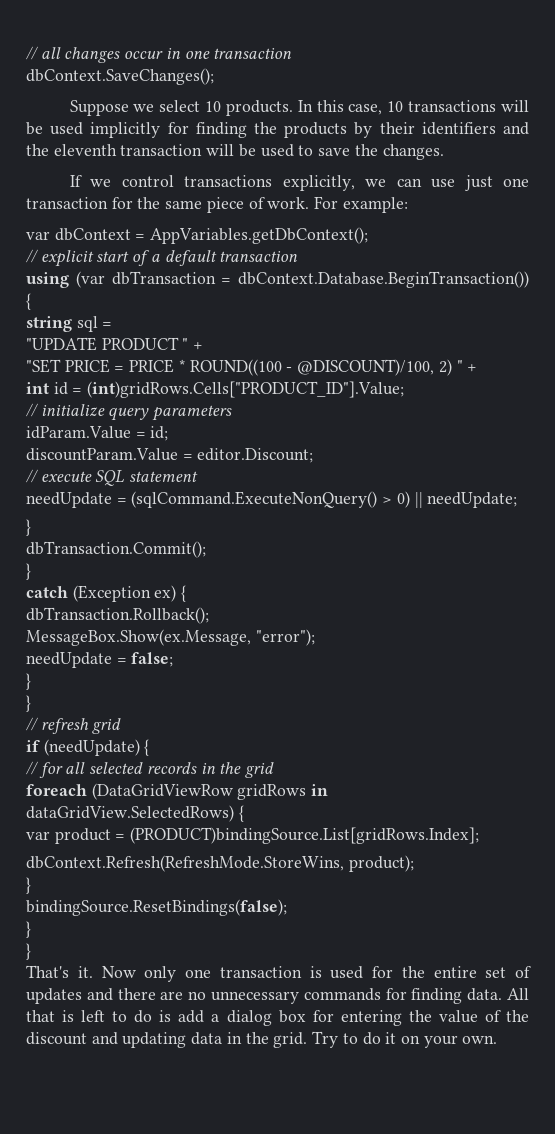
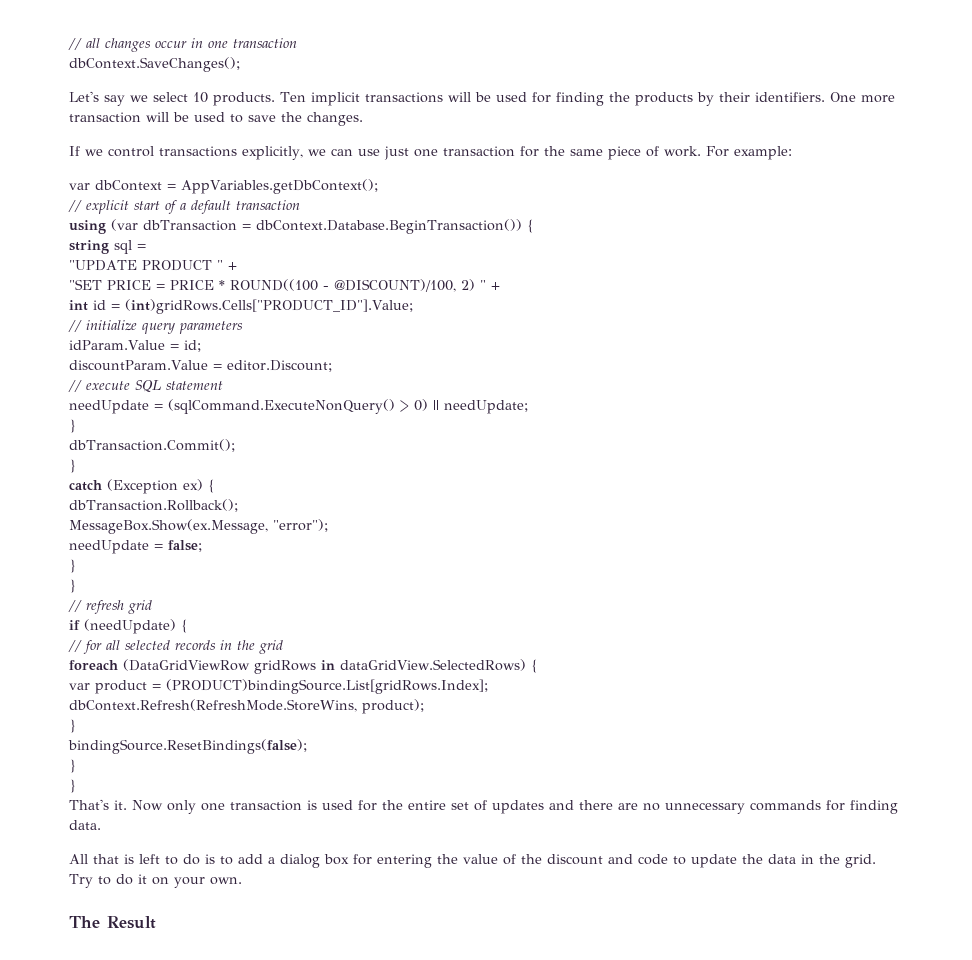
[69,100,129,116] Suppose -> [69,91,125,106] Let's say
[297,100,404,115] In this case, 10 -> [280,92,360,106] Ten implicit
[90,122,161,138] implicitly -> (527, 97) none
[421,122,529,135] [26,144,117,156] identifiers and the eleventh -> [754,92,895,103] identifiers. One more
(503, 994) none -> (101, 825) //
(172, 1016) none -> [220,856,233,865] to
[122,1032,187,1048] updating -> [638,854,763,868] code to update the
(498, 1039) none -> [69,916,156,929] // The Result

